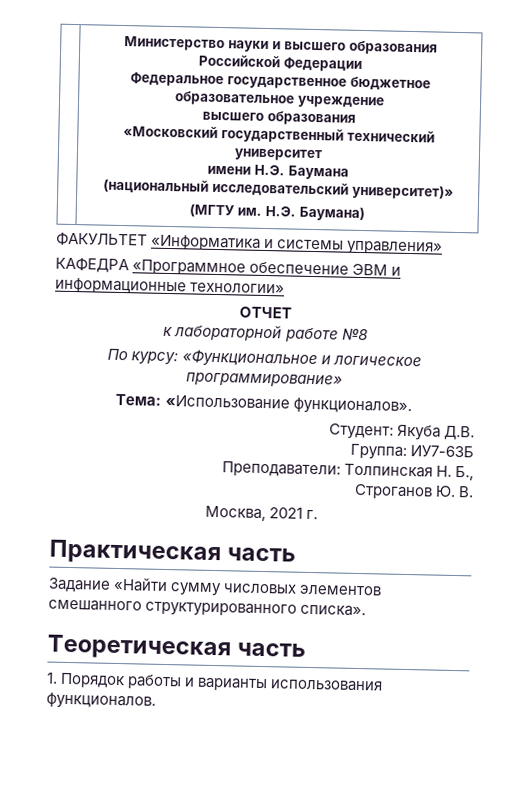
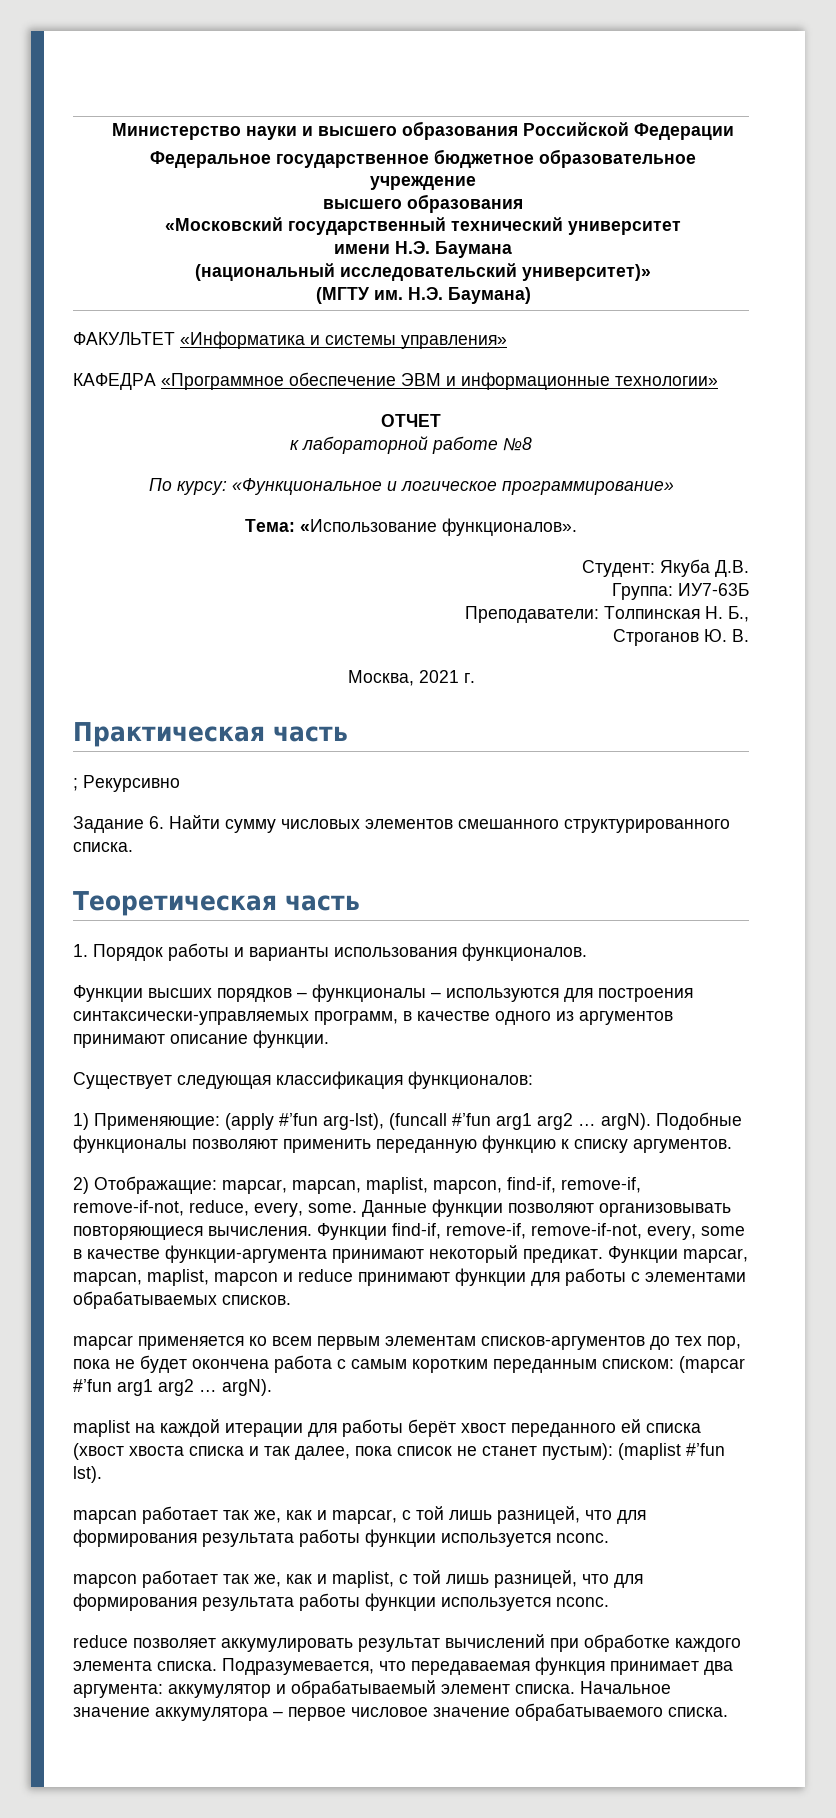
(297, 554) none -> [73,775,180,792] // ; Рекурсивно
[113,576,169,593] «Найти -> [149,815,220,829] 6. Найти
[300,604,367,617] списка». -> [73,842,133,852] списка.
(156, 701) none -> [73,984,693,1002] [73,1011,673,1025] [73,1030,329,1048] [73,1071,533,1089] [73,1112,742,1130] [73,1135,732,1153] [73,1176,641,1194] [73,1199,731,1217] [73,1223,745,1240] [73,1245,748,1263] [73,1268,746,1286] [73,1291,291,1309] [73,1335,741,1350] [73,1355,745,1373] [73,1379,272,1396] [73,1419,701,1437] [73,1443,725,1460] [73,1466,102,1483] [73,1506,646,1524] [73,1529,609,1547] [73,1570,643,1588] [73,1593,609,1611] [73,1634,741,1652] [73,1657,733,1675] [73,1680,671,1698] [73,1703,728,1721] // Функции высших порядков – функционалы – используются для построения синтаксически-управляемых программ, в качестве одного из аргументов принимают описание функции. // Существует следующая классификация функционалов: // 1) Применяющие: (apply #’fun arg-lst), (funcall #’fun arg1 arg2 … argN). Подобные функционалы позволяют применить переданную функцию к списку аргументов. // 2) Отображащие: mapcar, mapcan, maplist, mapcon, find-if, remove-if, remove-if-not, reduce, every, some. Данные функции позволяют организовывать повторяющиеся вычисления. Функции find-if, remove-if, remove-if-not, every, some в качестве функции-аргумента принимают некоторый предикат. Функции mapcar, mapcan, maplist, mapcon и reduce принимают функции для работы с элементами обрабатываемых списков. // mapcar применяется ко всем первым элементам списков-аргументов до тех пор, пока не будет окончена работа с самым коротким переданным списком: (mapcar #’fun arg1 arg2 … argN). // maplist на каждой итерации для работы берёт хвост переданного ей списка (хвост хвоста списка и так далее, пока список не станет пустым): (maplist #’fun lst). // mapcan работает так же, как и mapcar, с той лишь разницей, что для формирования результата работы функции используется nconc. // mapcon работает так же, как и maplist, с той лишь разницей, что для формирования результата работы функции используется nconc. // reduce позволяет аккумулировать результат вычислений при обработке каждого элемента списка. Подразумевается, что передаваемая функция принимает два аргумента: аккумулятор и обрабатываемый элемент списка. Начальное значение аккумулятора – первое числовое значение обрабатываемого списка.

